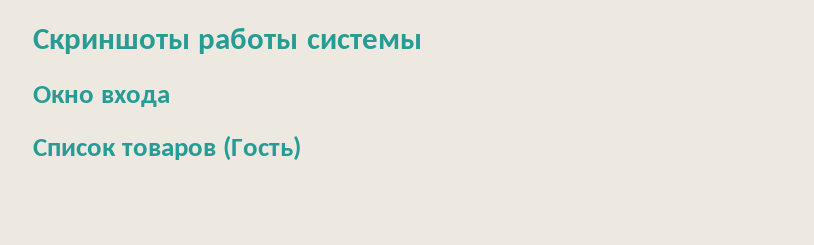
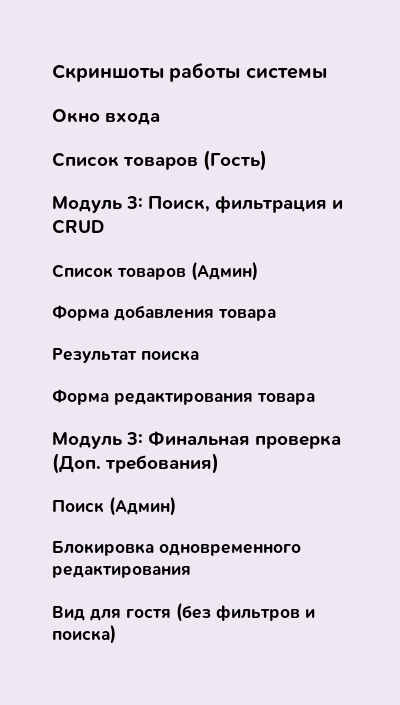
(302, 148) none -> [52,196,343,213] [52,219,104,234] [52,261,258,281] [52,305,276,321] [52,348,199,363] [52,389,315,405] [52,431,341,449] [52,453,219,474] [52,496,176,516] [52,541,301,556] [52,565,191,578] [52,602,315,622] [52,624,116,644] // Модуль 3: Поиск, фильтрация и CRUD // Список товаров (Админ) // Форма добавления товара // Результат поиска // Форма редактирования товара // Модуль 3: Финальная проверка (Доп. требования) // Поиск (Админ) // Блокировка одновременного редактирования // Вид для гостя (без фильтров и поиска)

